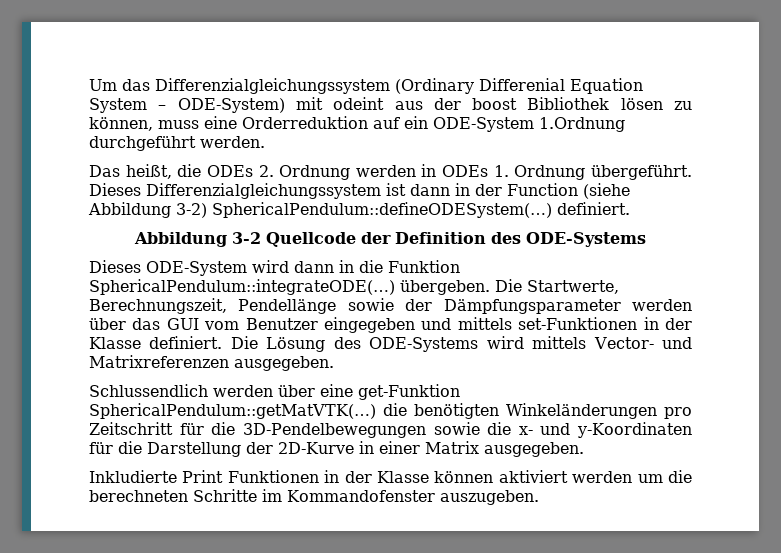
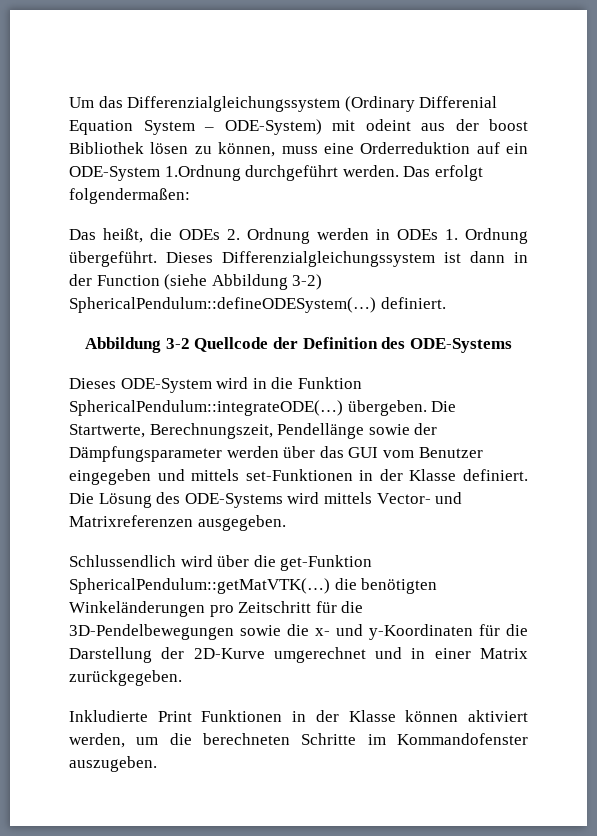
(265, 142) none -> [403,165,483,181] [69,188,190,204] Das erfolgt folgendermaßen:
[294,261,334,273] dann -> (249, 383) none
[213,384,353,397] werden über eine -> [180,555,276,567] wird über die
(354, 448) none -> [273,647,403,663] umgerechnet und
[484,442,584,457] ausgegeben. -> [69,670,182,686] zurückgegeben.
[572,471,633,483] werden -> [69,733,125,748] werden,

